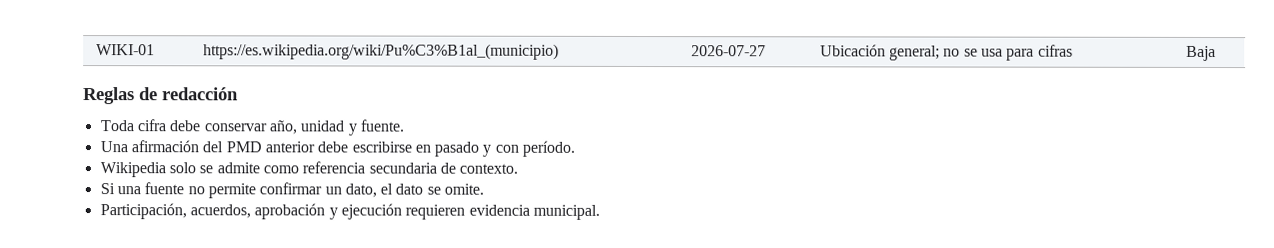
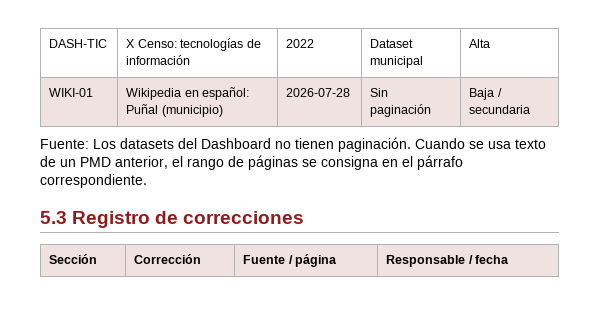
[95,44,155,56] [202,43,559,60] [690,45,766,57] [819,44,1073,61] [1185,45,1216,62] [83,87,239,105] [99,119,405,136] [99,140,576,157] [99,161,519,178] [99,182,485,199] [99,203,600,220] WIKI-01 | https://es.wikipedia.org/wiki/Pu%C3%B1al_(municipio) | 2026-07-27 | Ubicación general; no se usa para cifras | Baja // Reglas de redacción // Toda cifra debe conservar año, unidad y fuente. // Una afirmación del PMD anterior debe escribirse en pasado y con período. // Wikipedia solo se admite como referencia secundaria de contexto. // Si una fuente no permite confirmar un dato, el dato se omite. // Participación, acuerdos, aprobación y ejecución requieren evidencia municipal. -> [49,39,108,48] [126,38,261,51] [126,55,191,65] [286,39,315,48] [370,39,414,48] [370,56,424,68] [469,39,491,48] [49,88,94,97] [126,87,250,100] [126,104,223,117] [286,88,351,97] [370,88,389,97] [370,104,432,117] [469,88,502,100] [469,105,531,114] [40,137,546,152] [40,155,463,170] [40,174,147,188] [40,211,305,228] [49,254,98,264] [134,254,202,264] [243,254,338,267] [386,255,510,267] DASH-TIC | X Censo: tecnologías de información | 2022 | Dataset municipal | Alta // WIKI-01 | Wikipedia en español: Puñal (municipio) | 2026-07-28 | Sin paginación | Baja / secundaria // Fuente: Los datasets del Dashboard no tienen paginación. Cuando se usa texto de un PMD anterior, el rango de páginas se consigna en el párrafo correspondiente. // 5.3 Registro de correcciones // Sección | Corrección | Fuente / página | Responsable / fecha

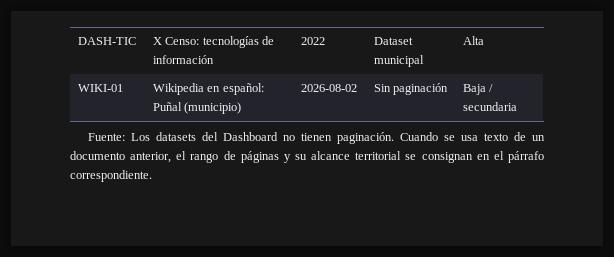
[286,88,351,97] 2026-07-28 -> [301,84,358,92] 2026-08-02
[80,157,111,167] PMD -> [70,151,125,160] documento
[302,155,463,170] [40,174,147,188] [40,211,305,228] [49,254,98,264] [134,254,202,264] [243,254,338,267] [386,255,510,267] se consigna en el párrafo correspondiente. // 5.3 Registro de correcciones // Sección | Corrección | Fuente / página | Responsable / fecha -> [283,151,545,163] [70,170,152,182] y su alcance territorial se consignan en el párrafo correspondiente.

